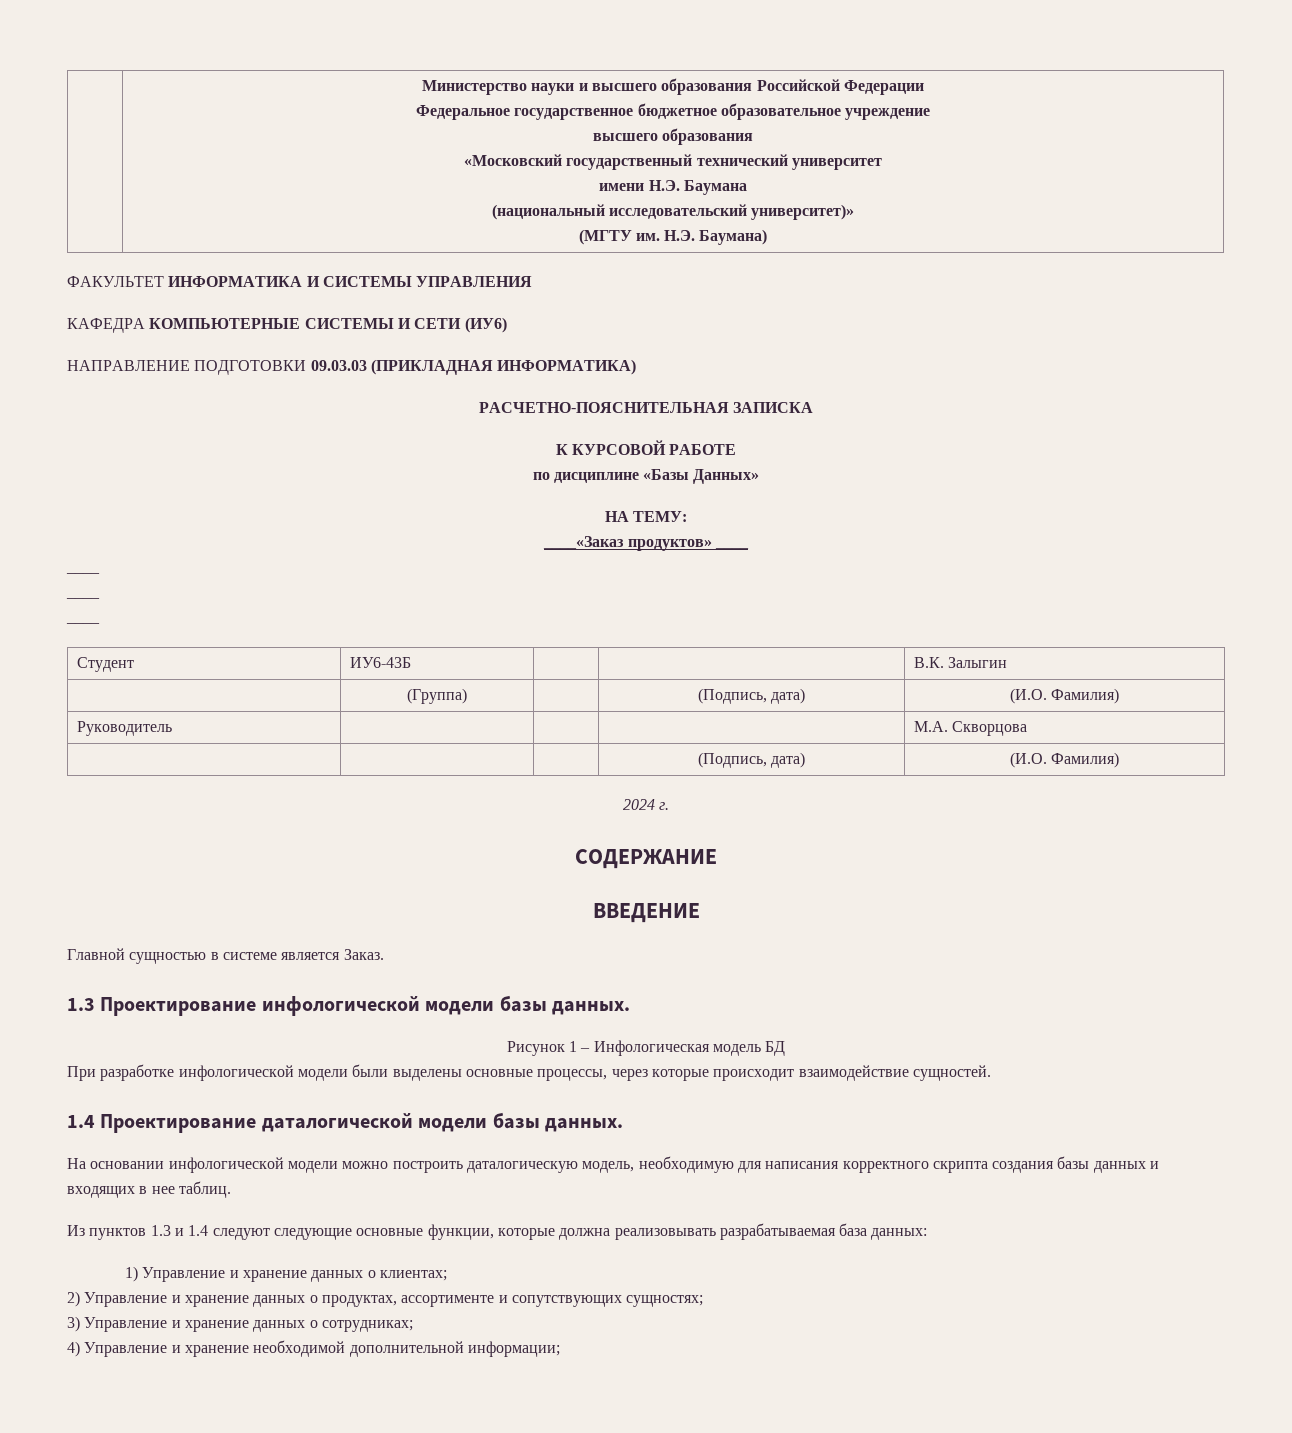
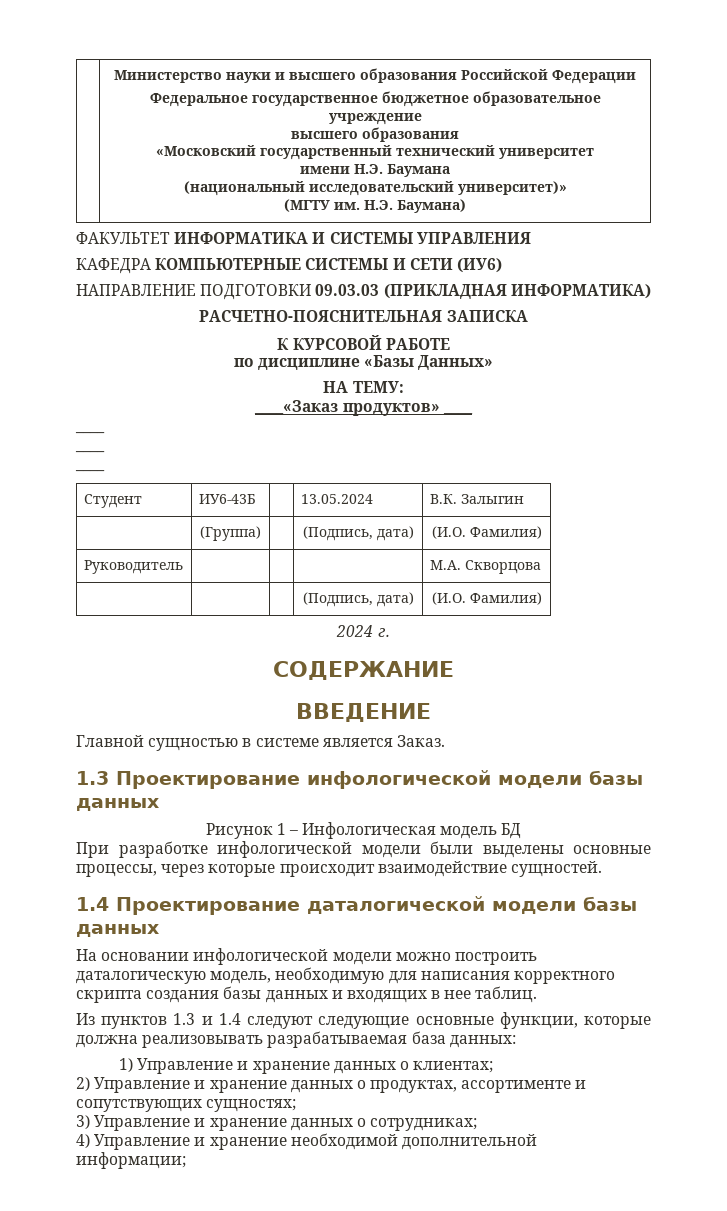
(411, 662) none -> [300,494,373,504] 13.05.2024
[552,1001,630,1015] данных. -> [76,798,159,811] данных
[545,1118,623,1132] данных. -> [76,924,159,937] данных

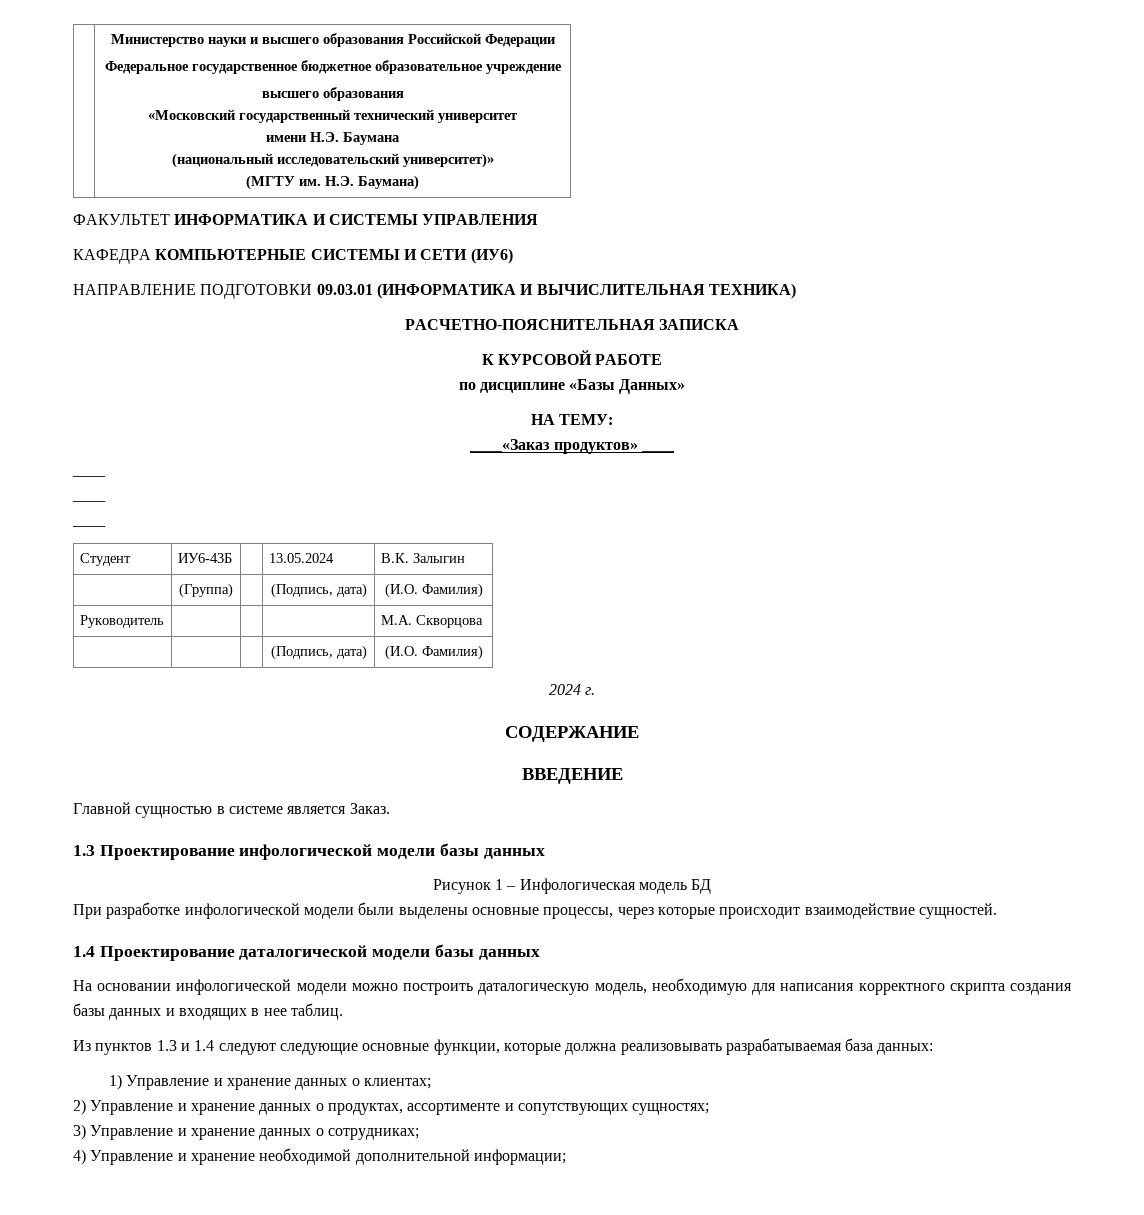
[315,284,651,299] 09.03.03 (ПРИКЛАДНАЯ ИНФОРМАТИКА) -> [316,283,796,299] 09.03.01 (ИНФОРМАТИКА И ВЫЧИСЛИТЕЛЬНАЯ ТЕХНИКА)

